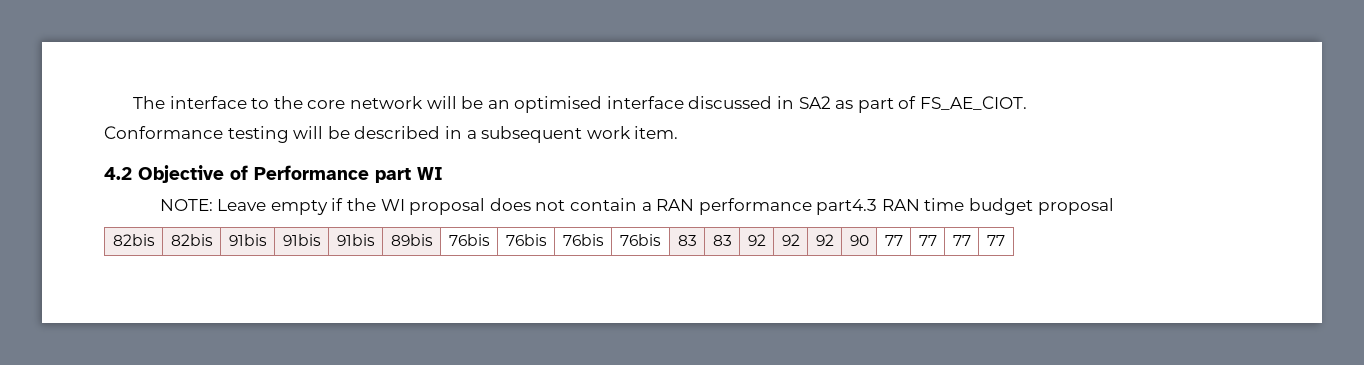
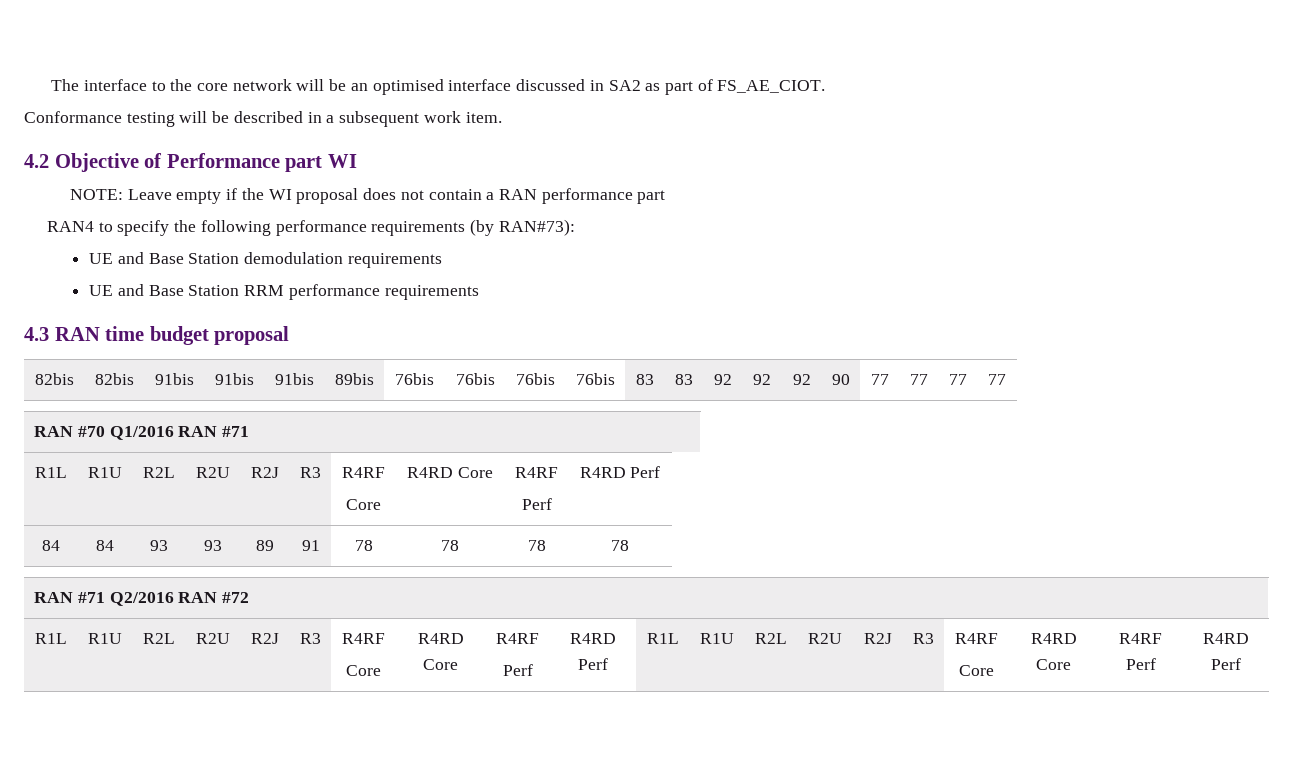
[816,199,878,215] part4.3 -> [637,190,666,204] [46,219,575,236] [89,252,442,268] [89,284,479,300] [24,327,49,341] part // RAN4 to specify the following performance requirements (by RAN#73): // UE and Base Station demodulation requirements // UE and Base Station RRM performance requirements // 4.3
(1005, 240) none -> [34,426,249,440] [35,467,67,478] [88,467,122,478] [143,467,175,478] [196,467,230,478] [251,467,279,478] [300,467,321,478] [342,467,385,478] [346,499,381,510] [407,467,493,478] [515,467,558,478] [521,498,552,510] [579,466,661,478] [42,540,60,551] [96,540,114,551] [150,540,168,551] [204,540,222,551] [256,540,274,551] [301,540,320,551] [354,540,373,551] [441,540,459,551] [527,540,546,551] [611,540,629,551] [34,592,249,606] [35,633,67,644] [88,633,122,644] [143,633,175,644] [196,633,230,644] [251,633,279,644] [300,633,321,644] [342,633,385,644] [346,665,381,676] [417,633,464,644] [423,659,458,670] [496,633,539,644] [502,664,533,676] [570,633,616,644] [578,658,608,670] [647,633,679,644] [700,633,734,644] [755,633,787,644] [808,633,842,644] [863,633,892,644] [913,633,934,644] [955,633,998,644] [959,665,994,676] [1030,633,1077,644] [1036,659,1071,670] [1119,633,1162,644] [1125,658,1156,670] [1202,633,1249,644] [1210,658,1241,670] // RAN #70 Q1/2016 RAN #71 // R1L | R1U | R2L | R2U | R2J | R3 | R4RF // Core | R4RD Core | R4RF // Perf | R4RD Perf // 84 | 84 | 93 | 93 | 89 | 91 | 78 | 78 | 78 | 78 // RAN #71 Q2/2016 RAN #72 // R1L | R1U | R2L | R2U | R2J | R3 | R4RF // Core | R4RD Core | R4RF // Perf | R4RD Perf | R1L | R1U | R2L | R2U | R2J | R3 | R4RF // Core | R4RD Core | R4RF Perf | R4RD Perf

